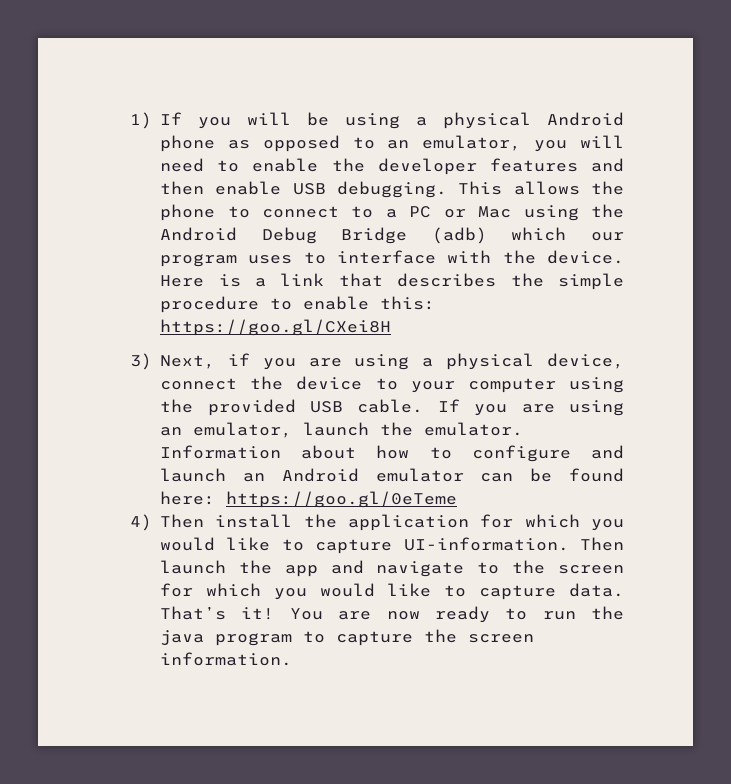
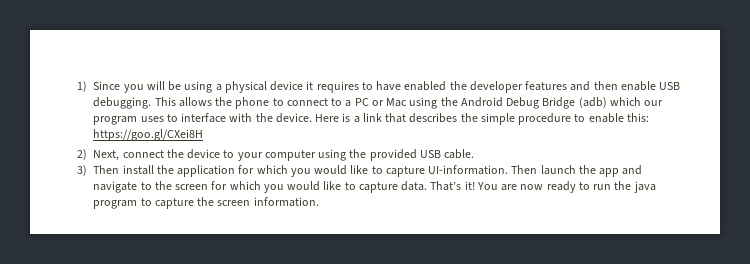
[160,112,183,125] If -> [93,81,121,90] Since
[547,112,624,126] [160,135,624,152] [160,158,319,172] Android phone as opposed to an emulator, you will need to enable -> [270,81,447,93] device it requires to have enabled
[130,353,624,370] 3) Next, if you are using a physical device, -> [77,149,120,161] 2) Next,
[437,399,624,416] [160,422,524,438] [160,445,624,462] [160,468,624,482] [160,491,458,508] [130,514,153,531] If you are using an emulator, launch the emulator. Information about how to configure and launch an Android emulator can be found here: https://goo.gl/0eTeme // 4) -> [77,165,88,176] // 3)

